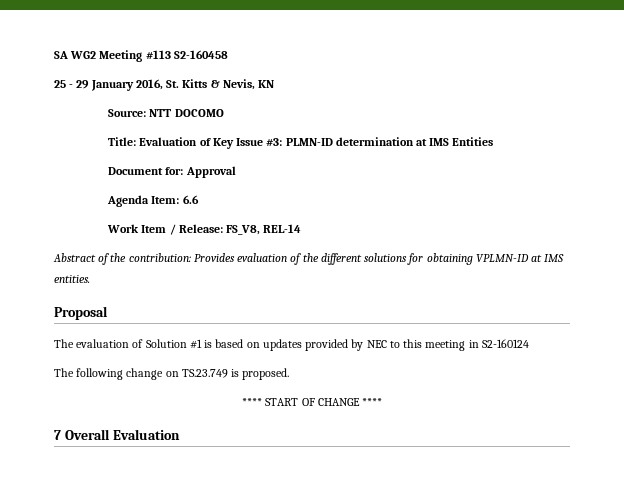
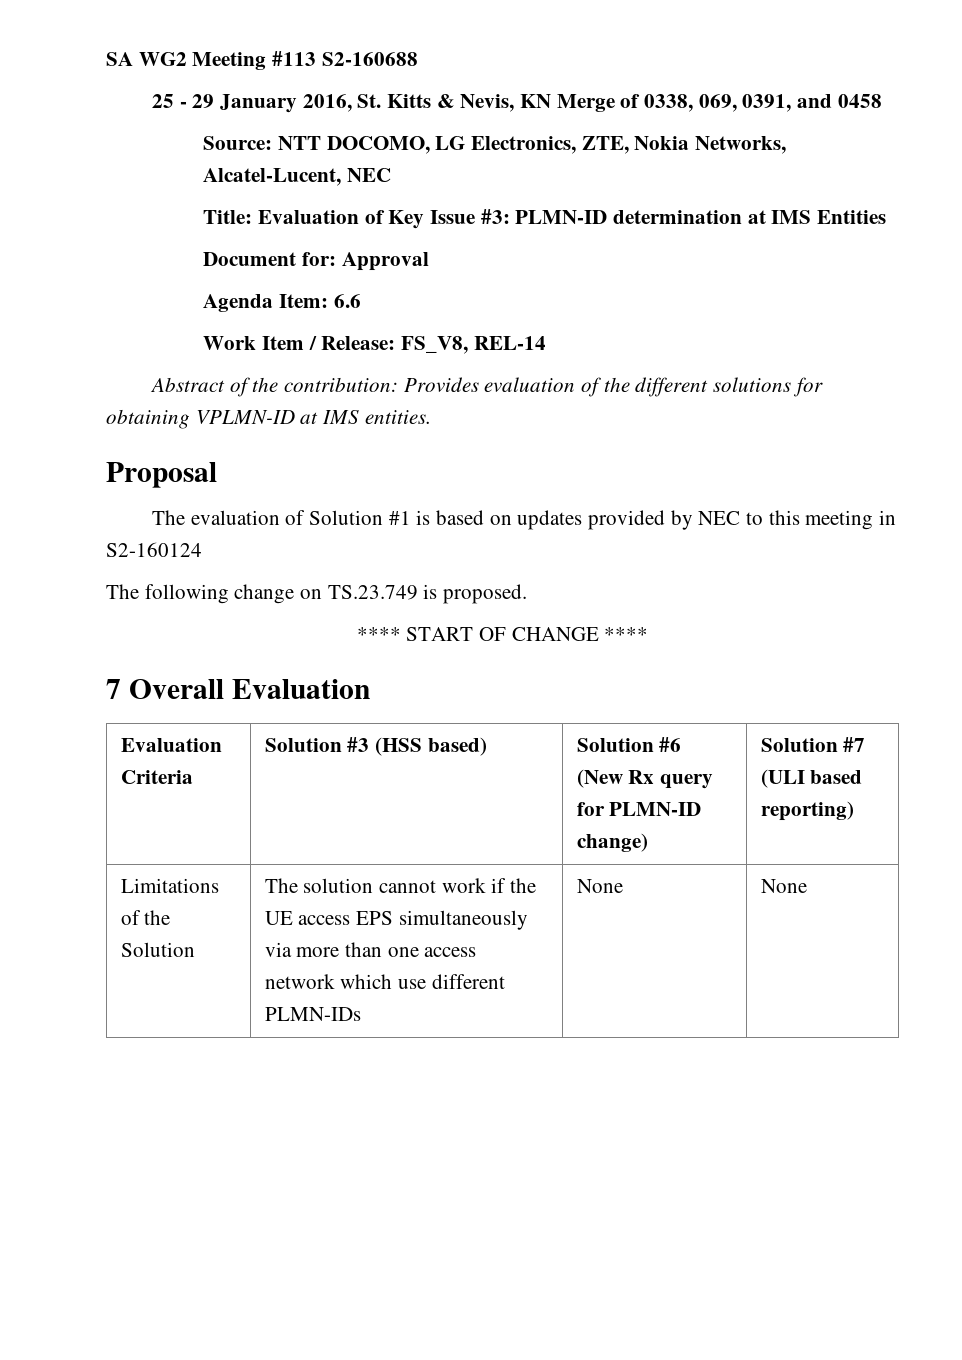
[173,50,228,59] S2-160458 -> [321,52,418,66] S2-160688
[108,109,224,117] // Source: NTT DOCOMO -> [556,94,882,112] [203,136,786,154] [203,168,391,186] Merge of 0338, 069, 0391, and 0458 // Source: NTT DOCOMO, LG Electronics, ZTE, Nokia Networks, Alcatel-Lucent, NEC
(180, 434) none -> [120,738,222,752] [120,770,193,784] [264,737,487,756] [576,737,682,752] [576,769,713,789] [576,802,702,816] [576,833,648,852] [760,737,866,752] [760,769,863,788] [760,801,854,821] [120,878,219,893] [120,910,171,925] [120,942,195,957] [264,878,536,893] [264,910,528,930] [264,942,477,957] [264,974,505,989] [264,1007,361,1021] [576,879,623,893] [760,879,807,893] // Evaluation Criteria | Solution #3 (HSS based) | Solution #6 (New Rx query for PLMN-ID change) | Solution #7 (ULI based reporting) // Limitations of the Solution | The solution cannot work if the UE access EPS simultaneously via more than one access network which use different PLMN-IDs | None | None

